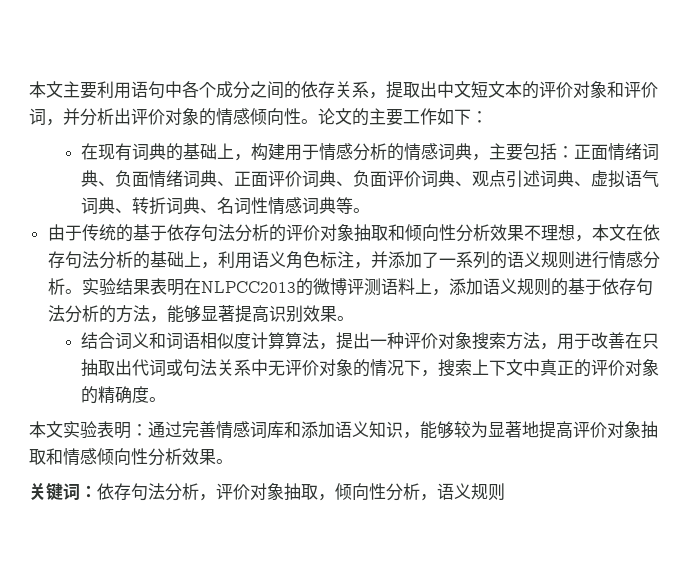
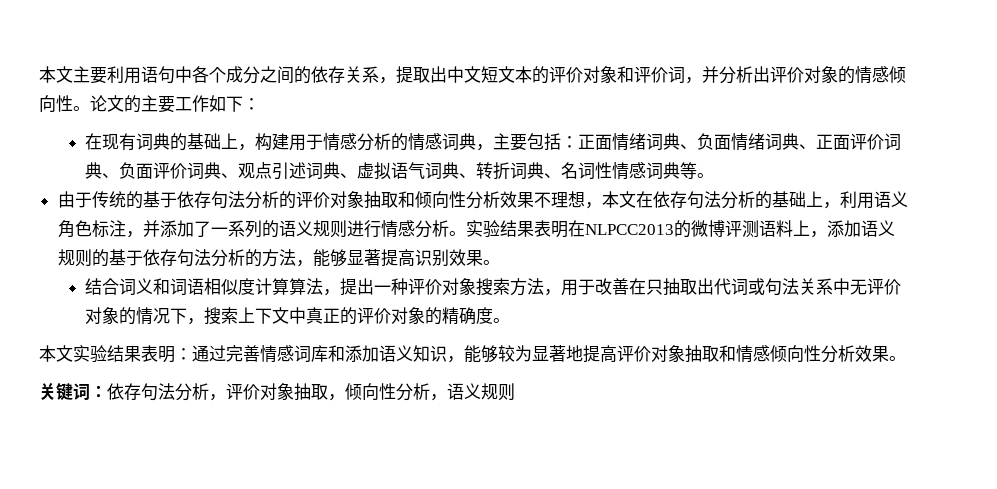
(97, 430) none -> [107,345,141,362] 结果

